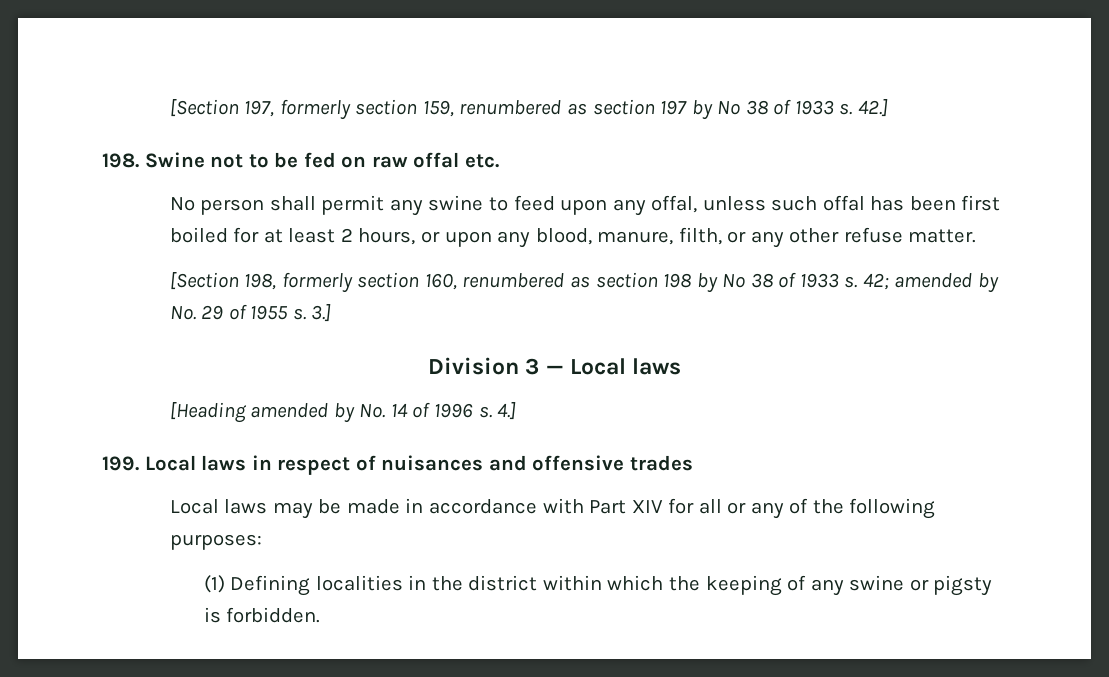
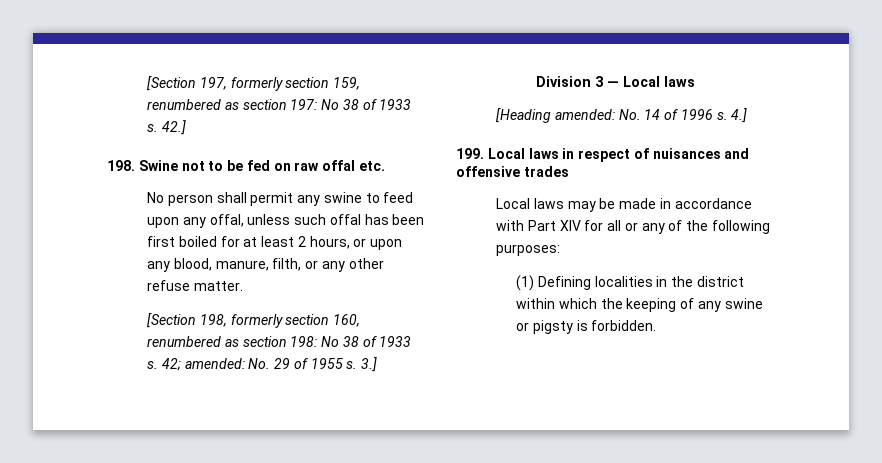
[660,100,713,120] 197 by -> [290,99,318,110] 197:
[663,273,718,293] 198 by -> [290,336,318,347] 198:
[894,273,999,293] amended by -> [184,358,245,369] amended:
[250,403,355,423] amended by -> [554,109,615,120] amended:

